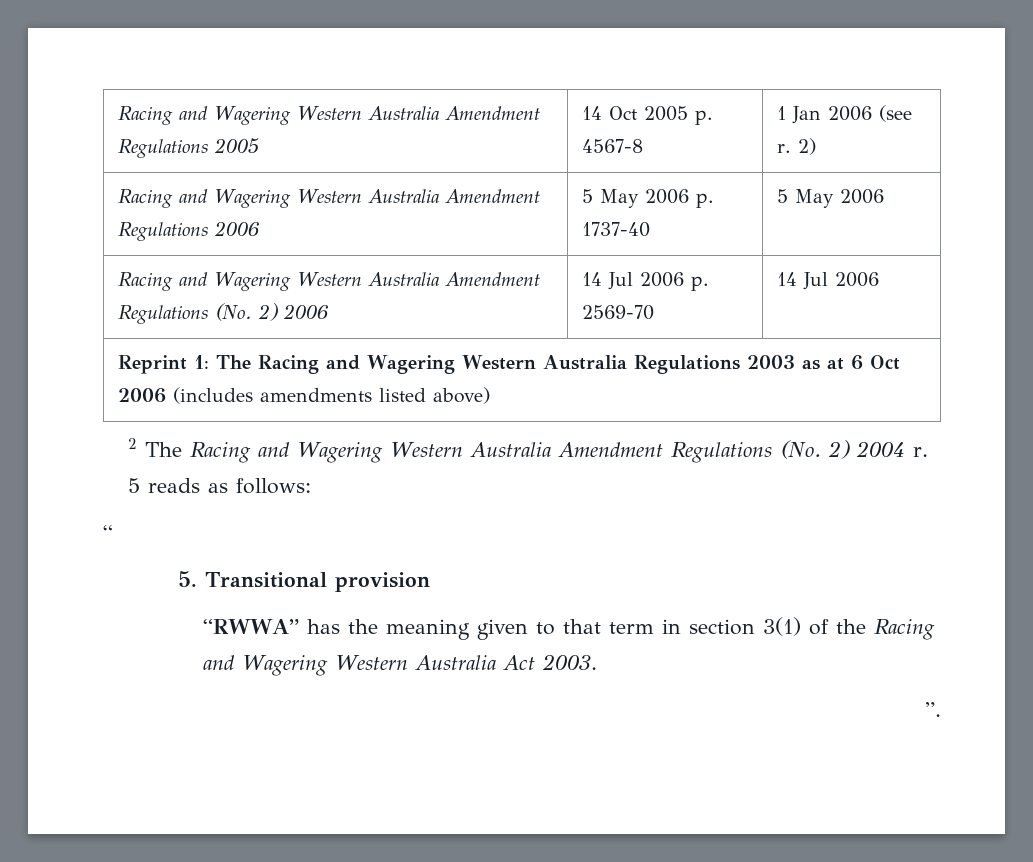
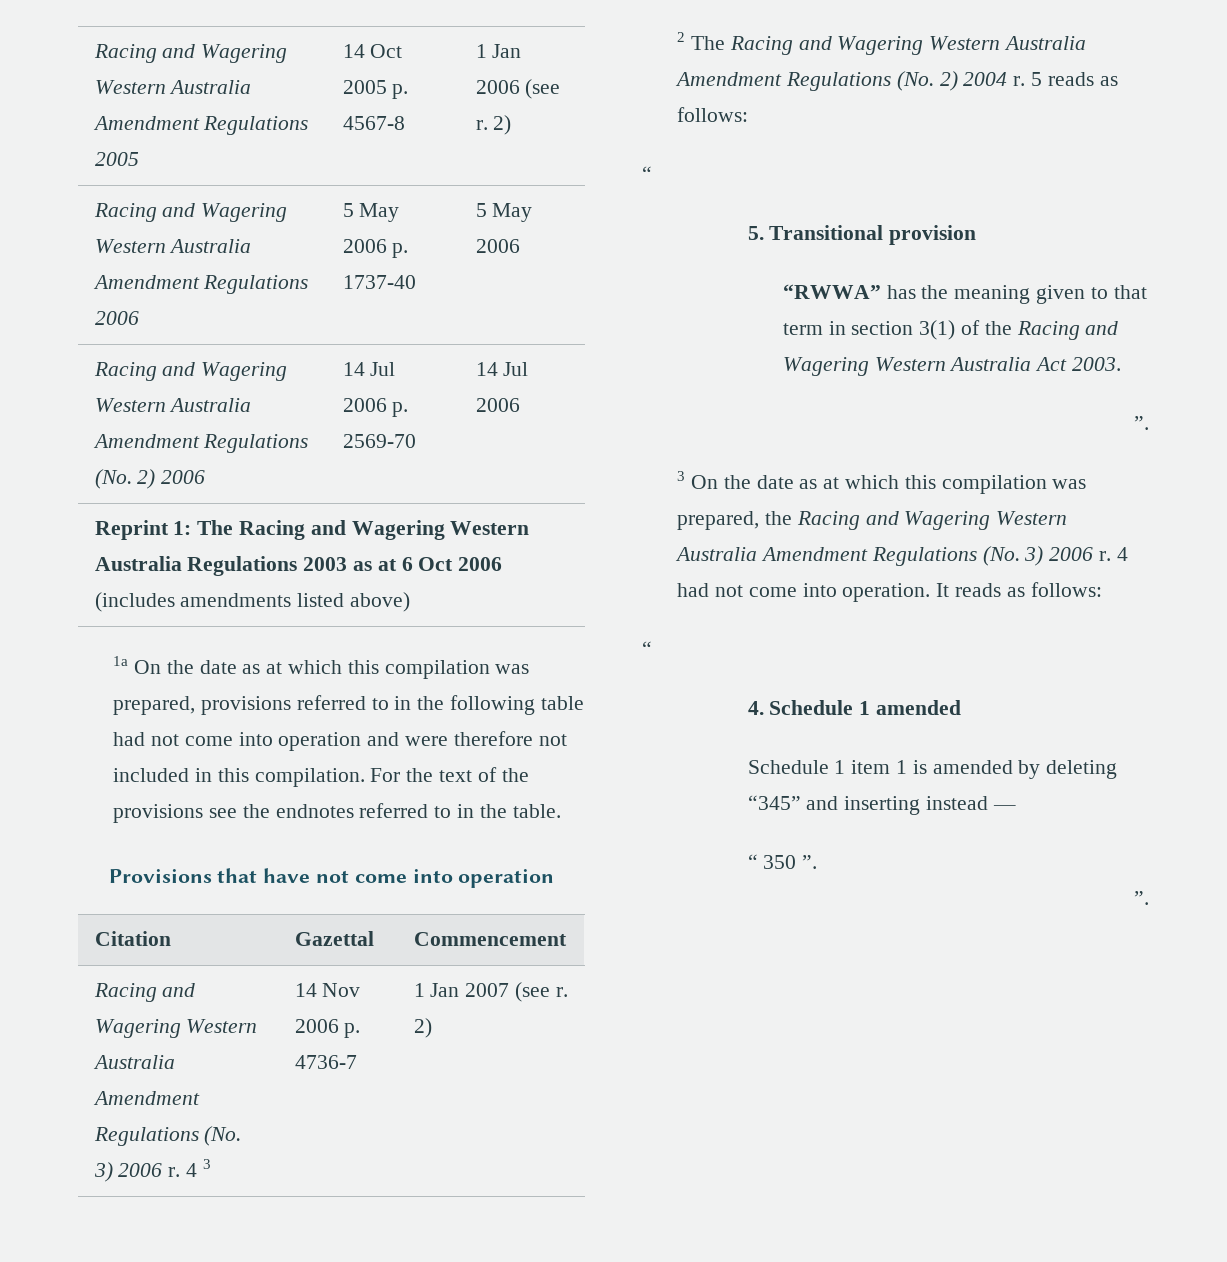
(490, 395) none -> [113,656,530,679] [113,695,584,715] [113,731,567,751] [113,767,529,787] [113,803,561,823] [108,868,555,888] [94,931,171,946] [294,931,374,946] [413,932,567,946] [93,983,196,1002] [94,1019,258,1038] [92,1055,175,1069] [92,1091,200,1105] [93,1126,242,1146] [93,1159,211,1182] [294,983,361,997] [294,1019,361,1038] [294,1055,357,1069] [413,982,568,1002] [413,1018,432,1038] // 1a On the date as at which this compilation was prepared, provisions referred to in the following table had not come into operation and were therefore not included in this compilation. For the text of the provisions see the endnotes referred to in the table. // Provisions that have not come into operation // Citation | Gazettal | Commencement // Racing and Wagering Western Australia Amendment Regulations (No. 3) 2006 r. 4 3 | 14 Nov 2006 p. 4736-7 | 1 Jan 2007 (see r. 2)
(941, 709) none -> [677,471,1087,494] [677,511,1068,530] [675,546,1128,566] [677,582,1102,602] [642,641,652,656] [747,700,961,715] [747,760,1118,779] [747,795,1016,815] [747,854,818,869] [1134,891,1149,905] // 3 On the date as at which this compilation was prepared, the Racing and Wagering Western Australia Amendment Regulations (No. 3) 2006 r. 4 had not come into operation. It reads as follows: // “ // 4. Schedule 1 amended // Schedule 1 item 1 is amended by deleting “345” and inserting instead — // “ 350 ”. // ”.

